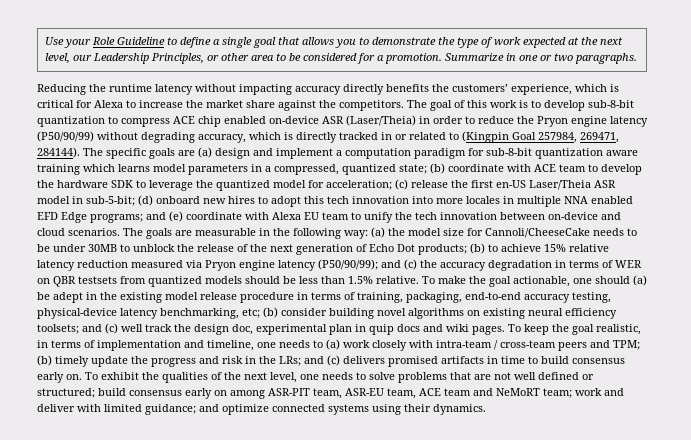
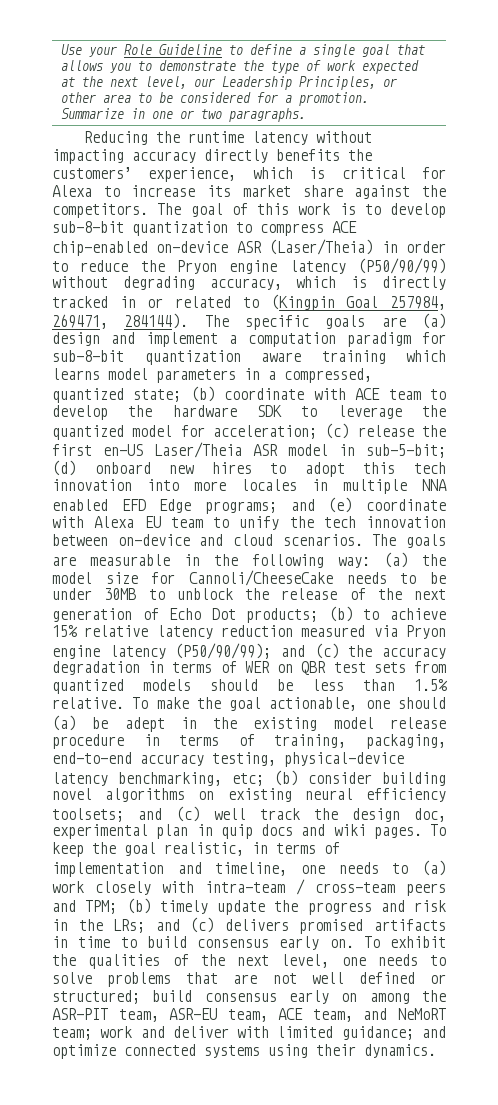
[186,100,203,108] the -> [207,185,232,197] its
[198,116,266,127] chip enabled -> [52,241,148,256] chip-enabled
[78,276,117,284] testsets -> [333,662,406,673] test sets
(265, 394) none -> [421,990,446,1002] the
[444,388,471,396] team -> [312,1009,353,1022] team,

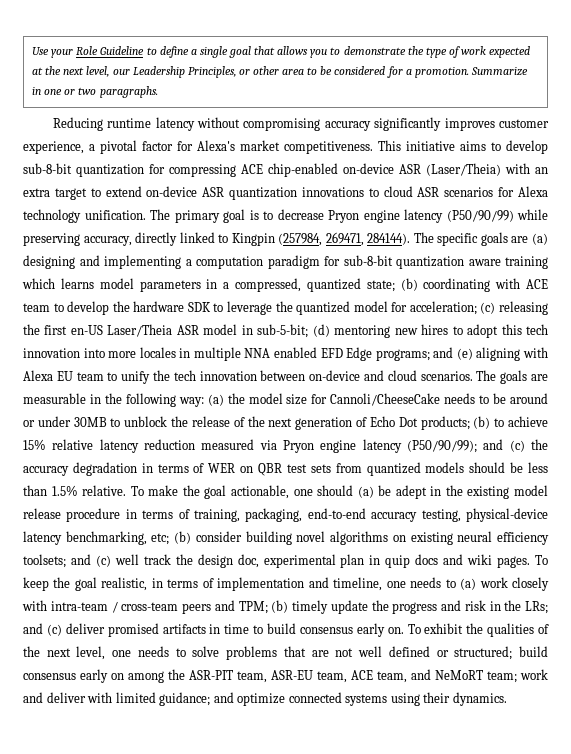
[155,131,180,143] the -> (103, 124) none
[52,149,372,164] [52,167,446,182] [52,185,447,199] [52,203,356,218] impacting accuracy directly benefits the customers’ experience, which is critical for Alexa to increase its market share against the competitors. The goal of this work is -> [243,117,549,131] [23,140,486,154] compromising accuracy significantly improves customer experience, a pivotal factor for Alexa's market competitiveness. This initiative aims
[236,222,324,236] to compress -> [149,164,236,177] for compressing
[381,241,446,253] [52,258,446,274] [52,276,447,290] [52,294,447,311] in order to reduce the Pryon engine latency (P50/90/99) without degrading accuracy, which is directly tracked in or related to (Kingpin Goal 257984, -> [505,163,548,174] [23,186,549,200] [23,209,548,223] [23,232,323,246] with an extra target to extend on-device ASR quantization innovations to cloud ASR scenarios for Alexa technology unification. The primary goal is to decrease Pryon engine latency (P50/90/99) while preserving accuracy, directly linked to Kingpin (257984,
[52,332,218,347] design and implement -> [23,255,181,269] designing and implementing
[224,388,305,400] coordinate -> [423,278,491,292] coordinating
[357,425,414,437] release -> [498,301,548,315] releasing
[94,462,151,474] onboard -> [334,325,391,338] mentoring
[366,499,446,511] coordinate -> [476,347,521,361] aligning
(447, 578) none -> [510,393,548,404] [23,420,35,427] around or
[224,919,289,931] delivers -> [65,623,105,634] deliver

